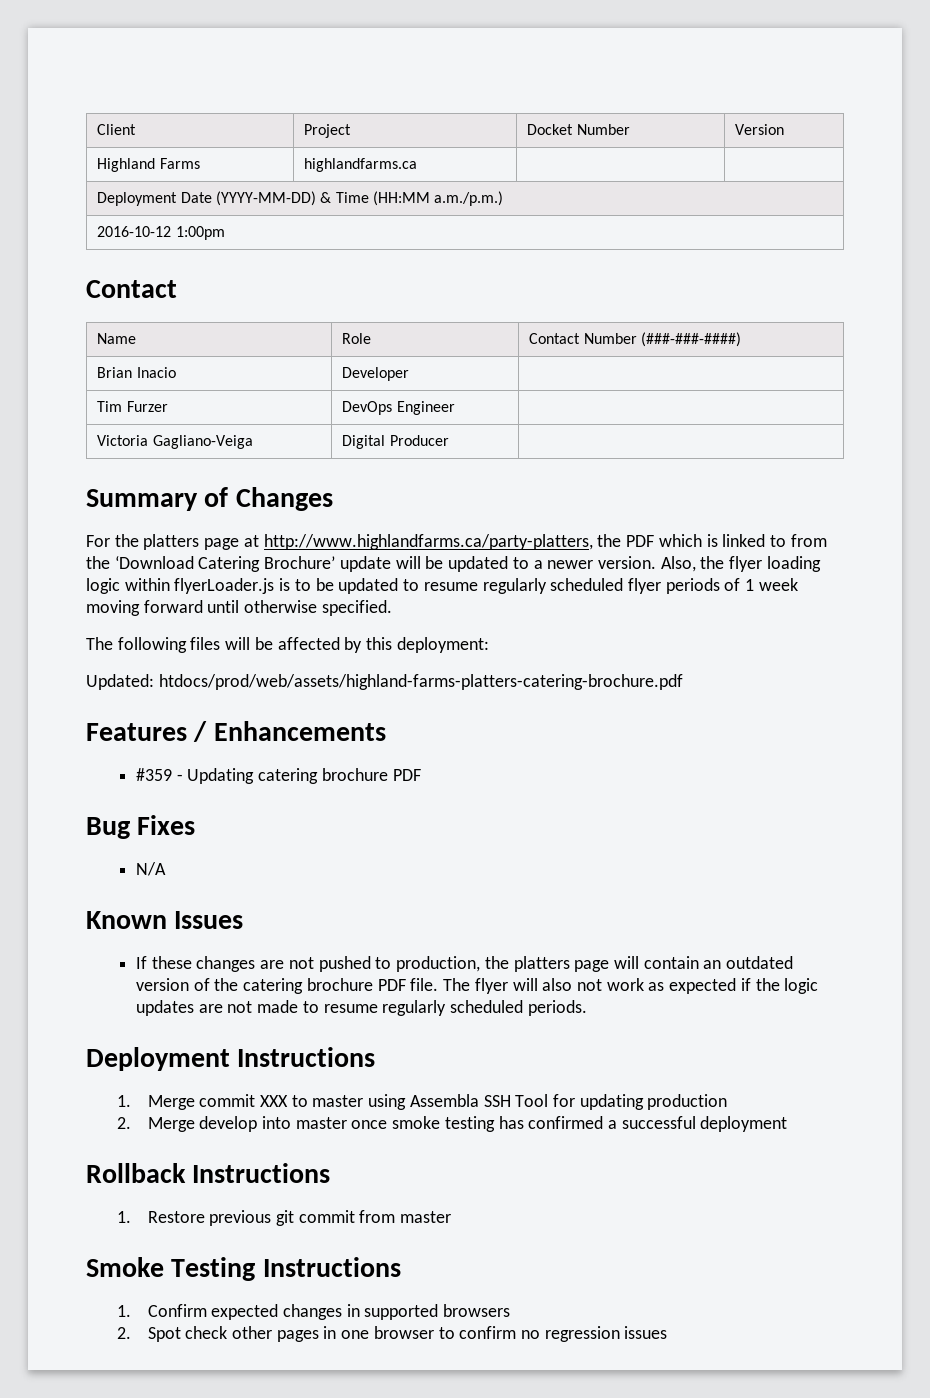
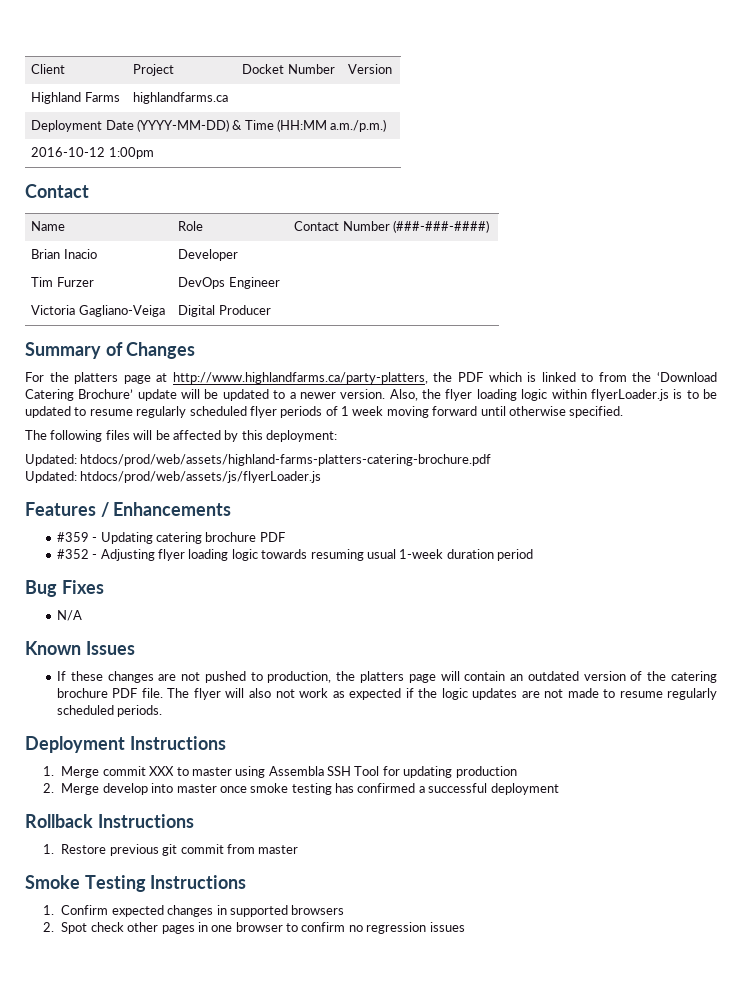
(683, 682) none -> [25,471,322,483] // Updated: htdocs/prod/web/assets/js/flyerLoader.js
(421, 775) none -> [56,549,534,561] // #352 - Adjusting flyer loading logic towards resuming usual 1-week duration period

